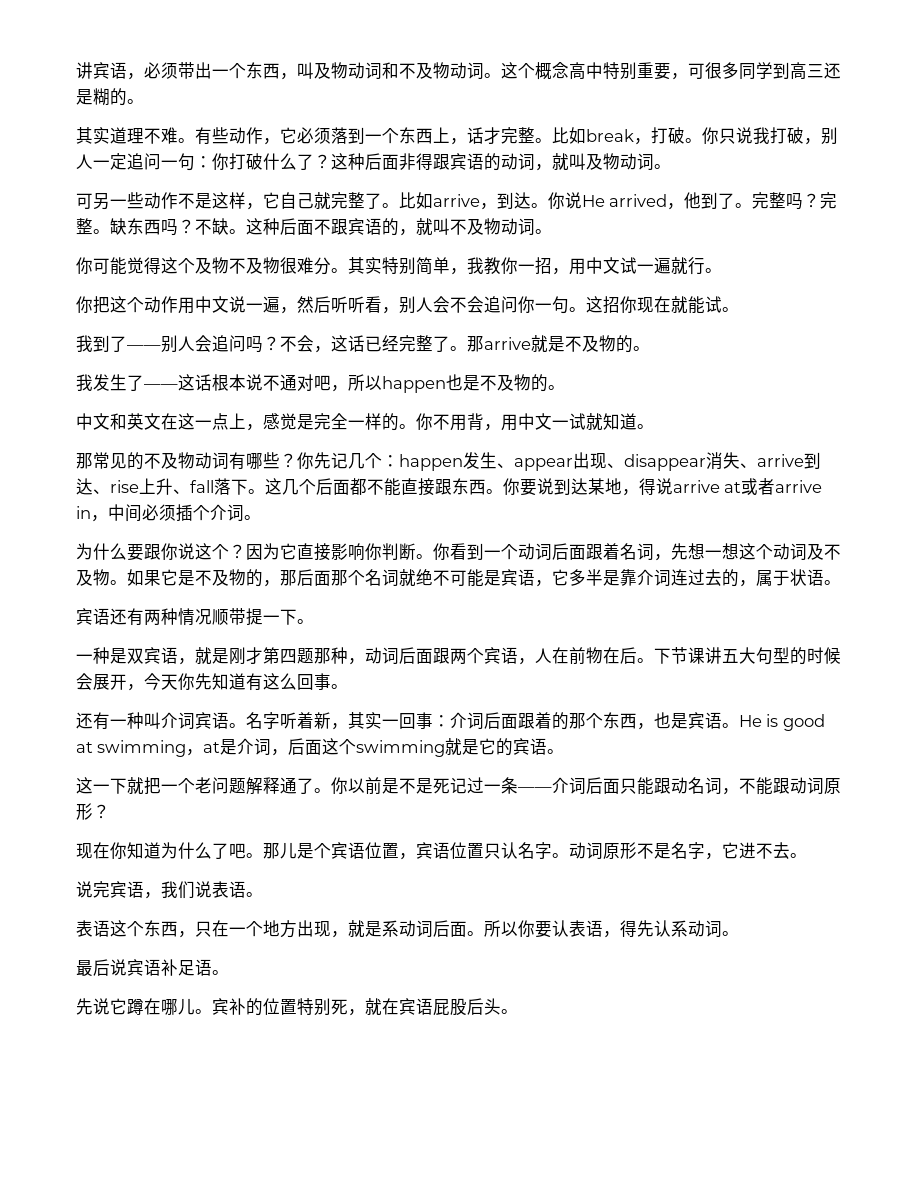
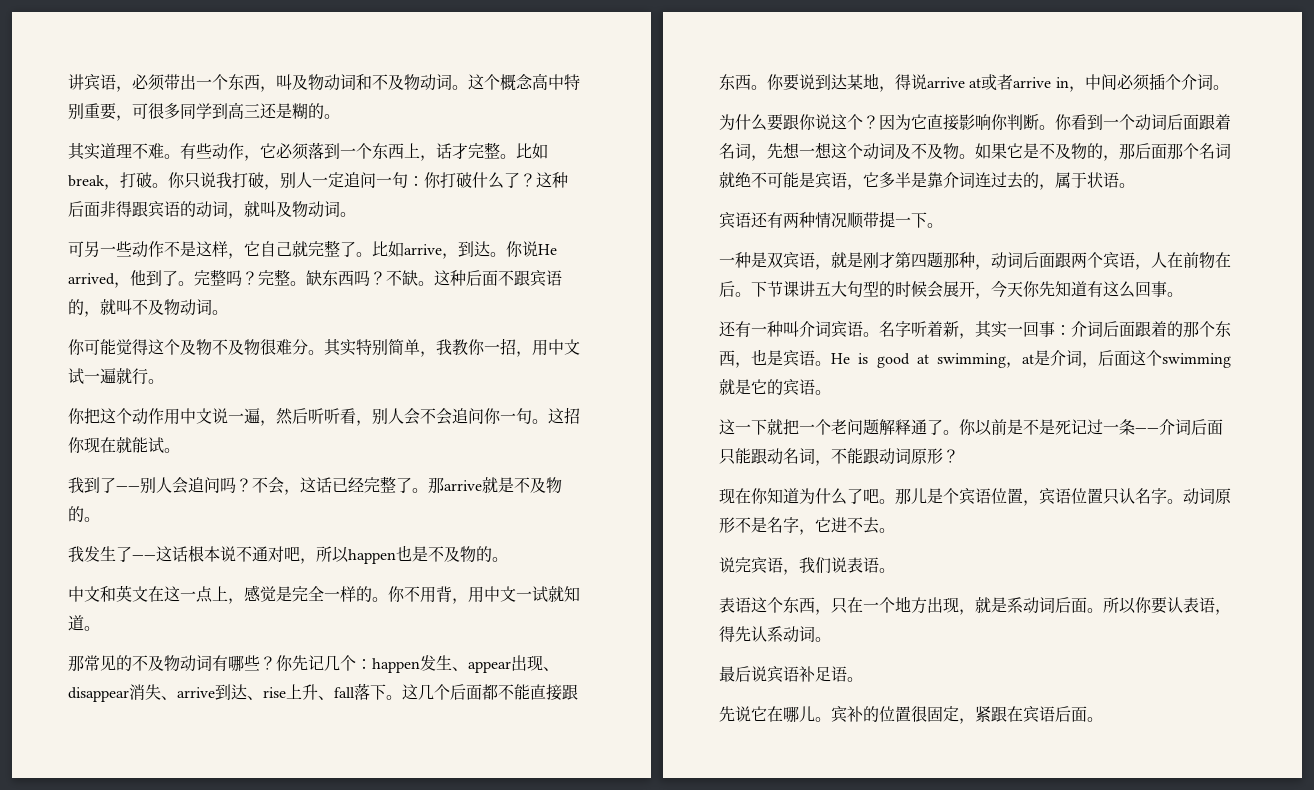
[127,999,144,1015] 蹲 -> (767, 713) none
[297,998,501,1016] 特别死，就在宾语屁股后头 -> [911,706,1087,724] 很固定，紧跟在宾语后面

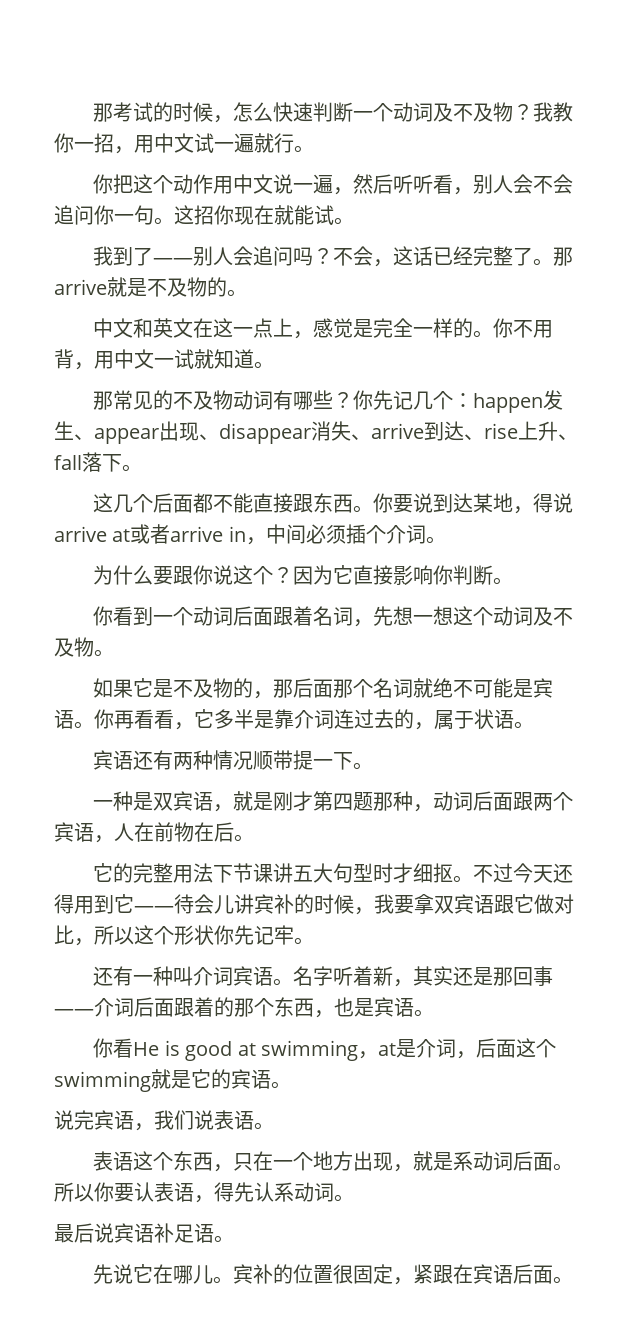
[68,73,580,92] [68,102,340,121] [68,142,548,161] [68,172,568,190] [68,201,356,219] [68,240,557,259] [68,269,562,288] [68,299,228,317] [68,339,436,357] 讲宾语，必须带出一个东西，叫及物动词和不及物动词。这个概念高中特别重要，可很多同学到高三还是糊的。 // 其实道理不难。有些动作，它必须落到一个东西上，话才完整。比如break，打破。你只说我打破，别人一定追问一句：你打破什么了？这种后面非得跟宾语的动词，就叫及物动词。 // 可另一些动作不是这样，它自己就完整了。比如arrive，到达。你说He arrived，他到了。完整吗？完整。缺东西吗？不缺。这种后面不跟宾语的，就叫不及物动词。 // 你可能觉得这个及物不及物很难分。其实特别简单， -> [93,102,534,123] 那考试的时候，怎么快速判断一个动词及不及物？
[68,545,508,564] // 我发生了——这话根本说不通对吧，所以happen也是不及物的。 -> (247, 293) none
(402, 697) none -> (142, 468) //
(1055, 127) none -> (514, 581) //
(975, 156) none -> (114, 653) //
(847, 180) none -> [74,709,174,729] 。你再看看
(751, 294) none -> [93,863,214,883] // 它的完整用法
[879,280,1167,299] 的时候会展开，今天你先知道有这么回事 -> [373,863,574,883] [54,894,574,915] [54,925,294,946] 时才细抠。不过今天还得用到它——待会儿讲宾补的时候，我要拿双宾语跟它做对比，所以这个形状你先记牢
[1007,321,1071,337] 一回事： -> [453,966,554,986] [54,1009,94,1015] 还是那回事——
(831, 363) none -> [93,1038,134,1058] // 你看
[719,419,1223,436] [719,448,959,466] [719,488,1231,506] [719,517,895,535] // 这一下就把一个老问题解释通了。你以前是不是死记过一条——介词后面只能跟动名词，不能跟动词原形？ // 现在你知道为什么了吧。那儿是个宾语位置，宾语位置只认名字。动词原形不是名字，它进不去。 -> (291, 1085) none

